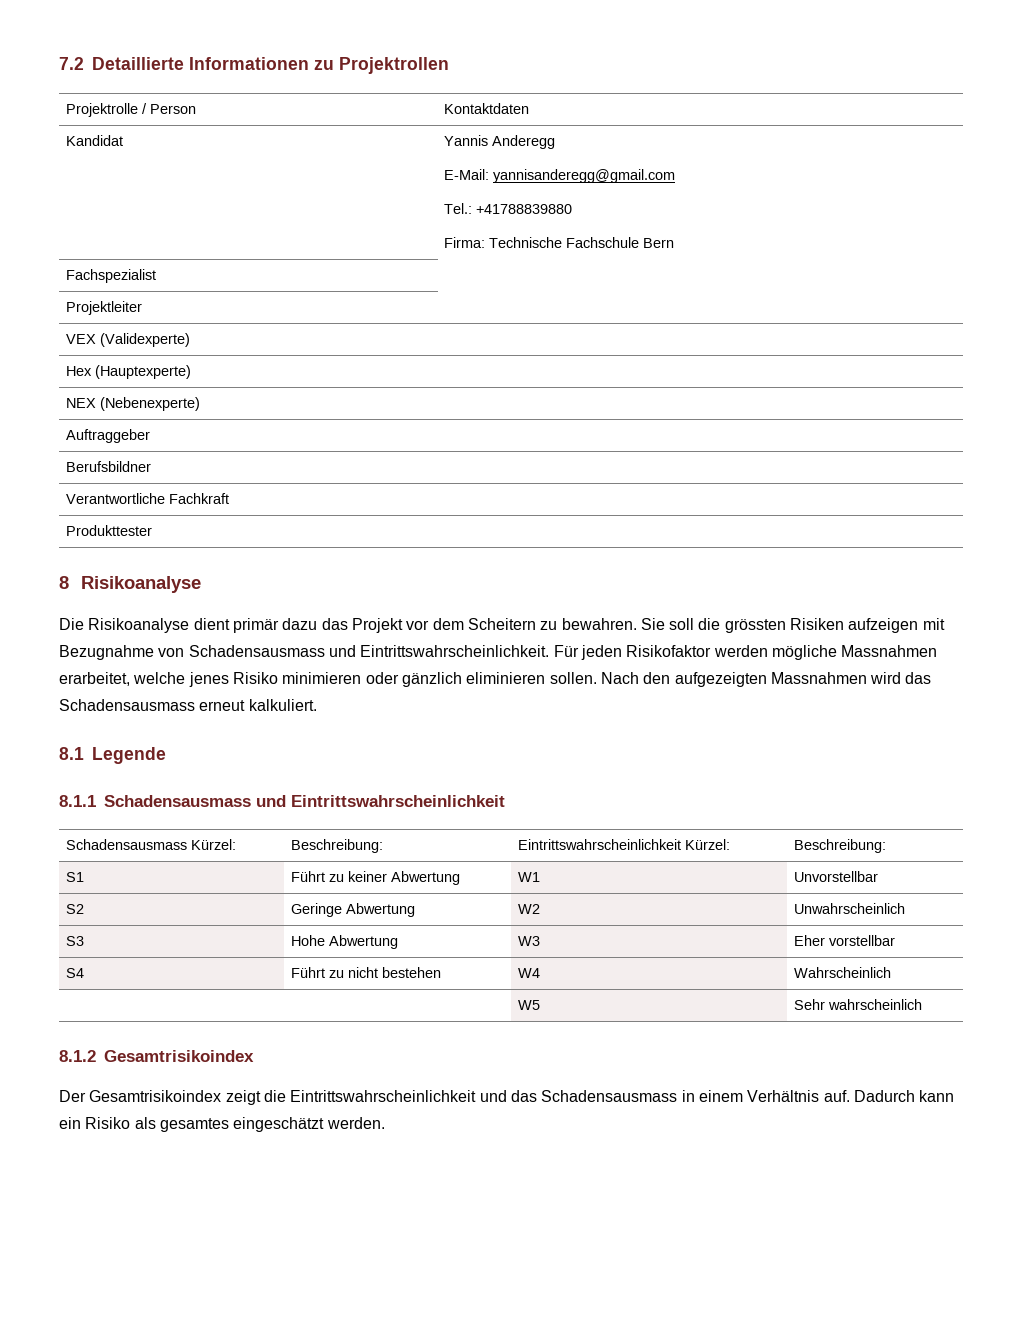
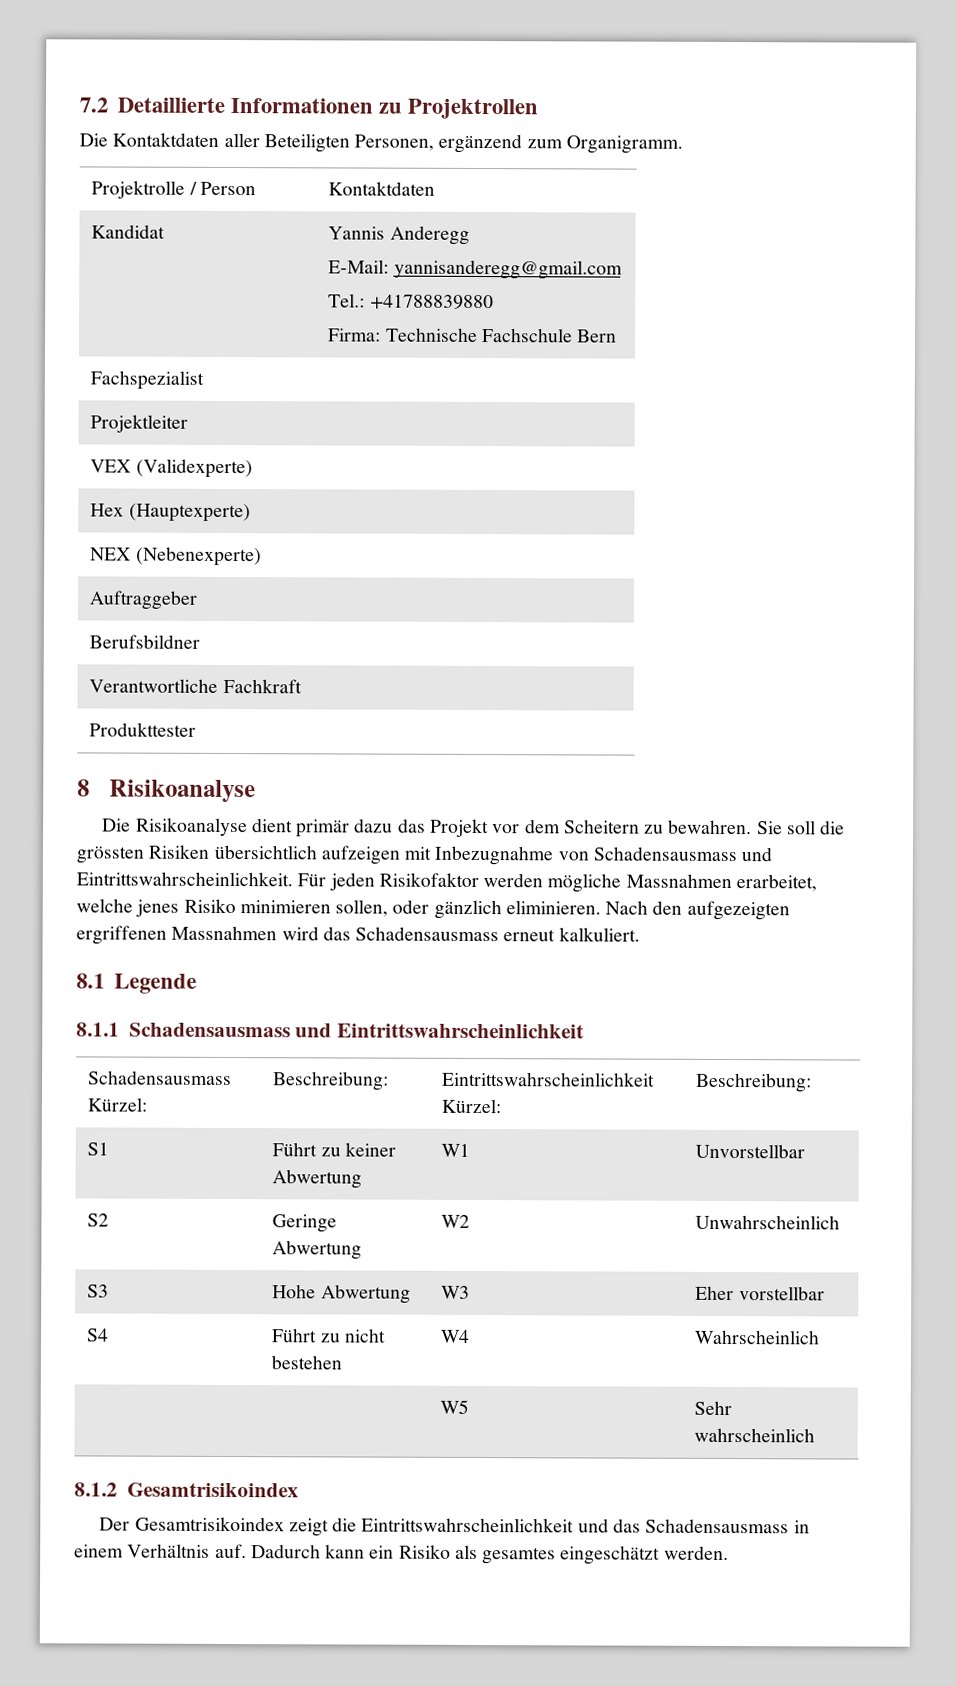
(449, 65) none -> [79,132,683,154] // Die Kontaktdaten aller Beteiligten Personen, ergänzend zum Organigramm.
(845, 624) none -> [213,844,317,860] übersichtlich
[59,645,154,660] Bezugnahme -> [434,845,554,866] Inbezugnahme
(362, 678) none -> [335,899,389,917] sollen,
[466,672,597,684] eliminieren sollen. -> [505,900,601,915] eliminieren.
(767, 679) none -> [76,925,167,945] ergriffenen

